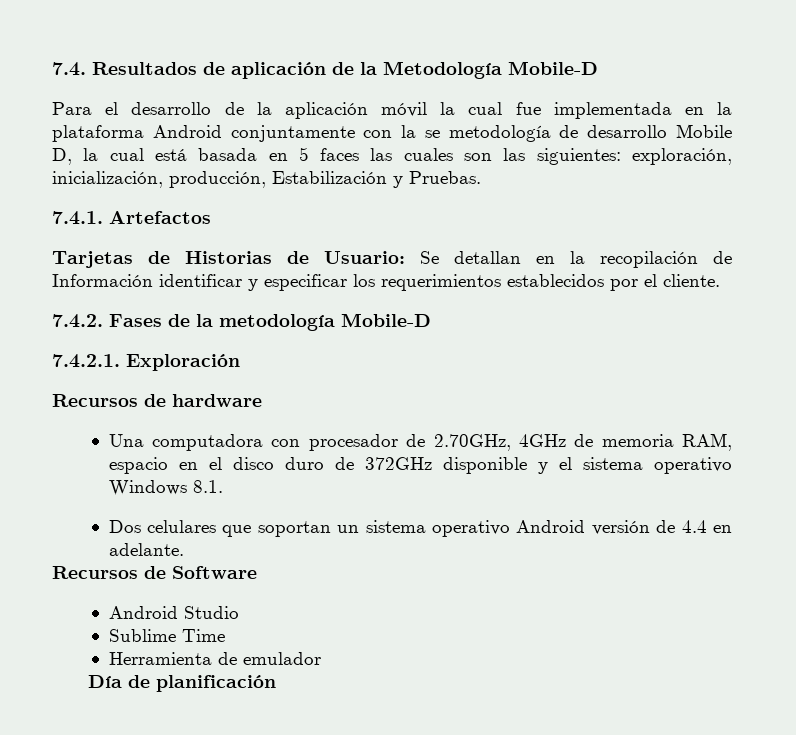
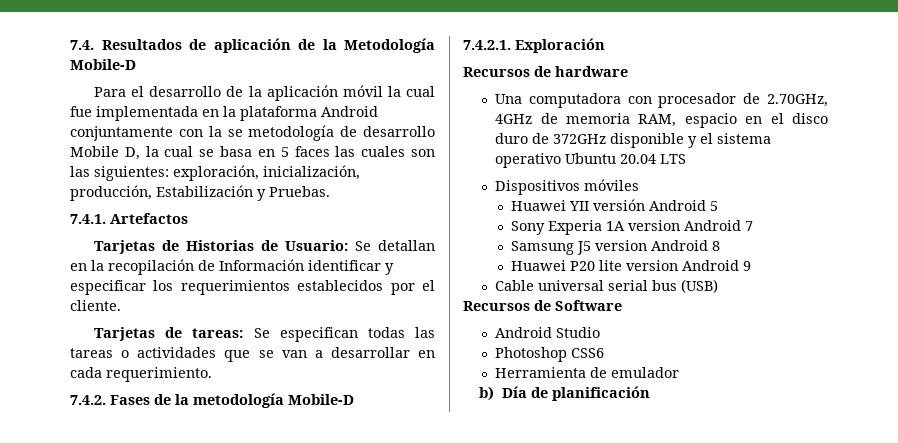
[154,148,258,161] está basada -> [199,146,253,157] se basa
(720, 280) none -> [94,327,435,342] [70,347,435,362] [70,367,212,382] // Tarjetas de tareas: Se especifican todas las tareas o actividades que se van a desarrollar en cada requerimiento.
[108,480,223,496] [108,520,733,537] [108,543,184,556] Windows 8.1. // Dos celulares que soportan un sistema operativo Android versión de 4.4 en adelante. -> [565,153,687,164] [495,179,640,195] [511,199,719,211] [511,220,754,235] [511,240,721,255] [511,260,752,271] [495,279,719,293] Ubuntu 20.04 LTS // Dispositivos móviles // Huawei YII versión Android 5 // Sony Experia 1A version Android 7 // Samsung J5 version Android 8 // Huawei P20 lite version Android 9 // Cable universal serial bus (USB)
[108,629,225,642] Sublime Time -> [495,347,605,362] Photoshop CSS6
(321, 658) none -> [479,386,495,401] b)

